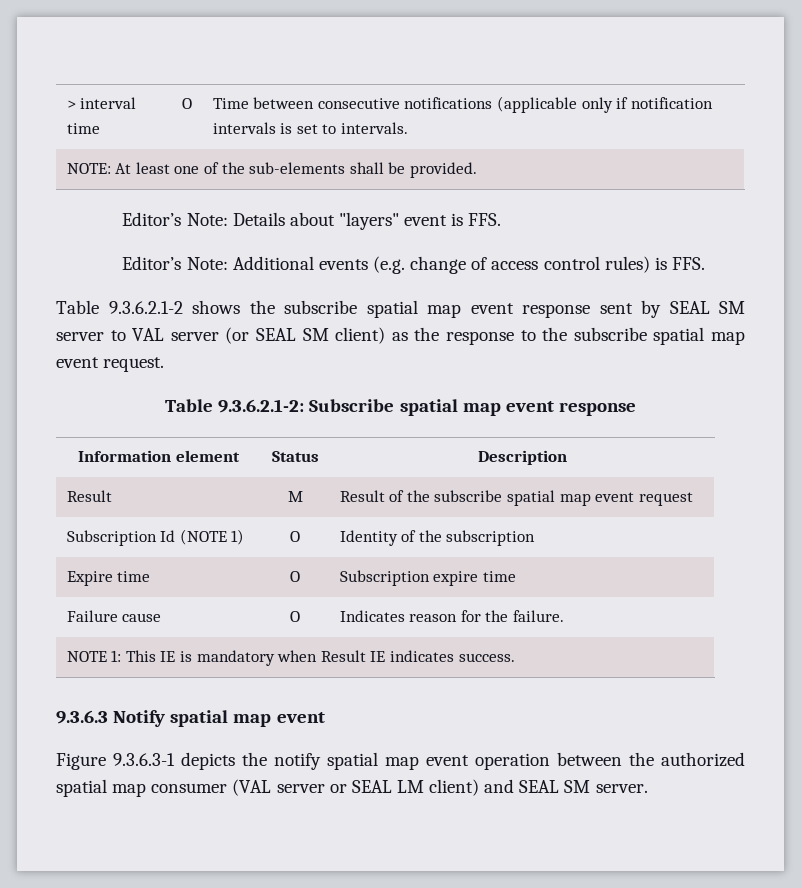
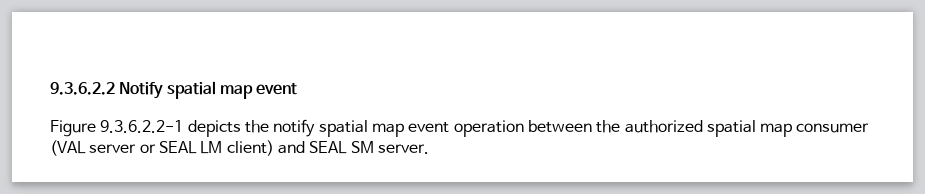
[66,97,137,109] [66,123,100,134] [181,98,192,109] [212,96,713,113] [212,122,409,134] [66,162,478,178] [122,212,502,230] [122,256,705,274] [56,300,745,318] [56,327,746,345] [56,357,165,372] [165,399,636,416] [78,450,240,462] [271,451,319,462] [477,450,567,465] [66,490,112,502] [287,491,303,502] [339,490,693,506] [66,529,245,546] [290,531,300,542] [339,530,536,546] [66,571,151,586] [290,571,300,582] [339,570,516,586] [66,610,162,622] [290,611,300,622] [339,610,565,622] [66,650,515,666] [56,710,108,724] > interval time | O | Time between consecutive notifications (applicable only if notification intervals is set to intervals. // NOTE: At least one of the sub-elements shall be provided. // Editor’s Note: Details about "layers" event is FFS. // Editor’s Note: Additional events (e.g. change of access control rules) is FFS. // Table 9.3.6.2.1-2 shows the subscribe spatial map event response sent by SEAL SM server to VAL server (or SEAL SM client) as the response to the subscribe spatial map event request. // Table 9.3.6.2.1-2: Subscribe spatial map event response // Information element | Status | Description // Result | M | Result of the subscribe spatial map event request // Subscription Id (NOTE 1) | O | Identity of the subscription // Expire time | O | Subscription expire time // Failure cause | O | Indicates reason for the failure. // NOTE 1: This IE is mandatory when Result IE indicates success. // 9.3.6.3 -> [50,82,115,95] 9.3.6.2.2
[113,753,175,766] 9.3.6.3-1 -> [100,120,184,133] 9.3.6.2.2-1

